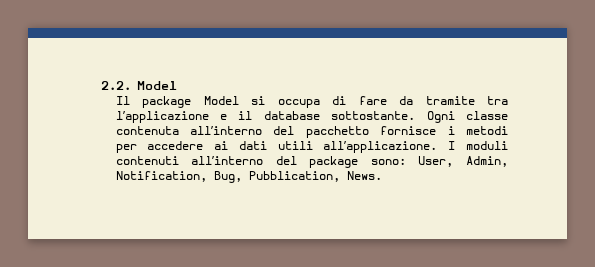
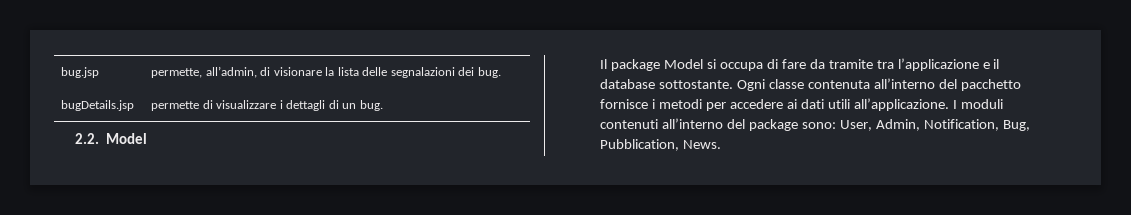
(101, 85) none -> [61,67,100,78] [151,66,501,78] [61,100,135,111] [151,100,383,111] bug.jsp | permette, all’admin, di visionare la lista delle segnalazioni dei bug. // bugDetails.jsp | permette di visualizzare i dettagli di un bug. //

